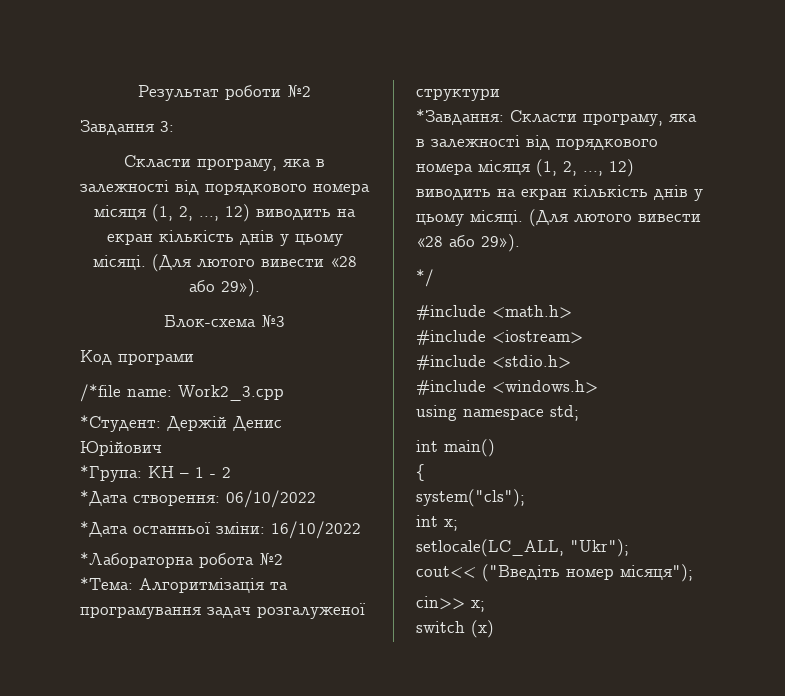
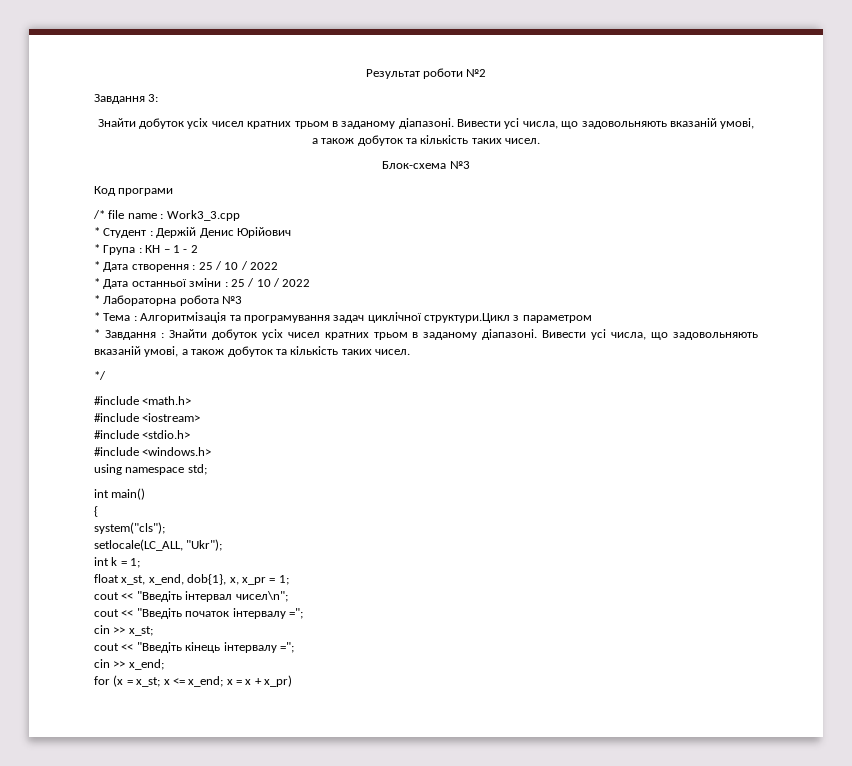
[124,155,325,171] [80,180,370,195] [94,204,356,222] [106,230,343,246] [92,254,357,272] [189,279,260,297] [164,315,285,328] [80,350,194,365] [80,384,284,402] [80,415,161,432] Скласти програму, яка в залежності від порядкового номера місяця (1, 2, ..., 12) виводить на екран кількість днів у цьому місяці. (Для лютого вивести «28 або 29»). // Блок-схема №3 // Код програми // /*file name: Work2_3.cpp // *Cтудент: -> [97,118,755,129] [311,135,541,146] [382,161,470,169] [94,186,174,196] [93,210,240,221] [94,227,153,238] Знайти добуток усіх чисел кратних трьом в заданому діапазоні. Вивести усі числа, що задовольняють вказаній умові, а також добуток та кількість таких чисел. // Блок-схема №3 // Код програми // /* file name : Work3_3.cpp // * Cтудент :
[80,465,142,482] *Група: -> [94,244,142,255] * Група :
[80,490,316,508] [80,521,361,539] [80,552,283,568] [80,577,288,593] [80,603,366,619] [416,88,500,101] [416,109,697,126] [416,135,658,150] [416,159,634,177] [416,185,703,201] [416,209,701,227] [416,234,520,252] *Дата створення: 06/10/2022 // *Дата останньої зміни: 16/10/2022 // *Лабораторна робота №2 // *Тема: Алгоритмізація та програмування задач розгалуженої структури // *Завдання: Скласти програму, яка в залежності від порядкового номера місяця (1, 2, ..., 12) виводить на екран кількість днів у цьому місяці. (Для лютого вивести «28 або 29»). -> [94,261,278,272] [94,278,311,289] [94,295,243,306] [94,312,592,323] [94,329,758,340] [94,346,410,357] * Дата створення : 25 / 10 / 2022 // * Дата останньої зміни : 25 / 10 / 2022 // * Лабораторна робота №3 // * Тема : Алгоритмізація та програмування задач циклічної структури.Цикл з параметром // * Завдання : Знайти добуток усіх чисел кратних трьом в заданому діапазоні. Вивести усі числа, що задовольняють вказаній умові, а також добуток та кількість таких чисел.
[416,515,458,531] // int x; -> (165, 528) none
[416,564,693,582] [416,596,485,612] [416,620,494,638] cout<< ("Введіть номер місяця"); // cin>> x; // switch (x) -> [94,557,141,568] [94,574,289,585] [94,591,288,602] [94,608,303,619] [94,625,153,636] [94,642,294,653] [94,659,164,670] [94,675,293,687] int k = 1; // float x_st, x_end, dob{1}, x, x_pr = 1; // cout << "Введіть інтервал чисел\n"; // cout << "Введіть початок інтервалу ="; // cin >> x_st; // cout << "Введіть кінець інтервалу ="; // cin >> x_end; // for (x = x_st; x <= x_end; x = x + x_pr)

